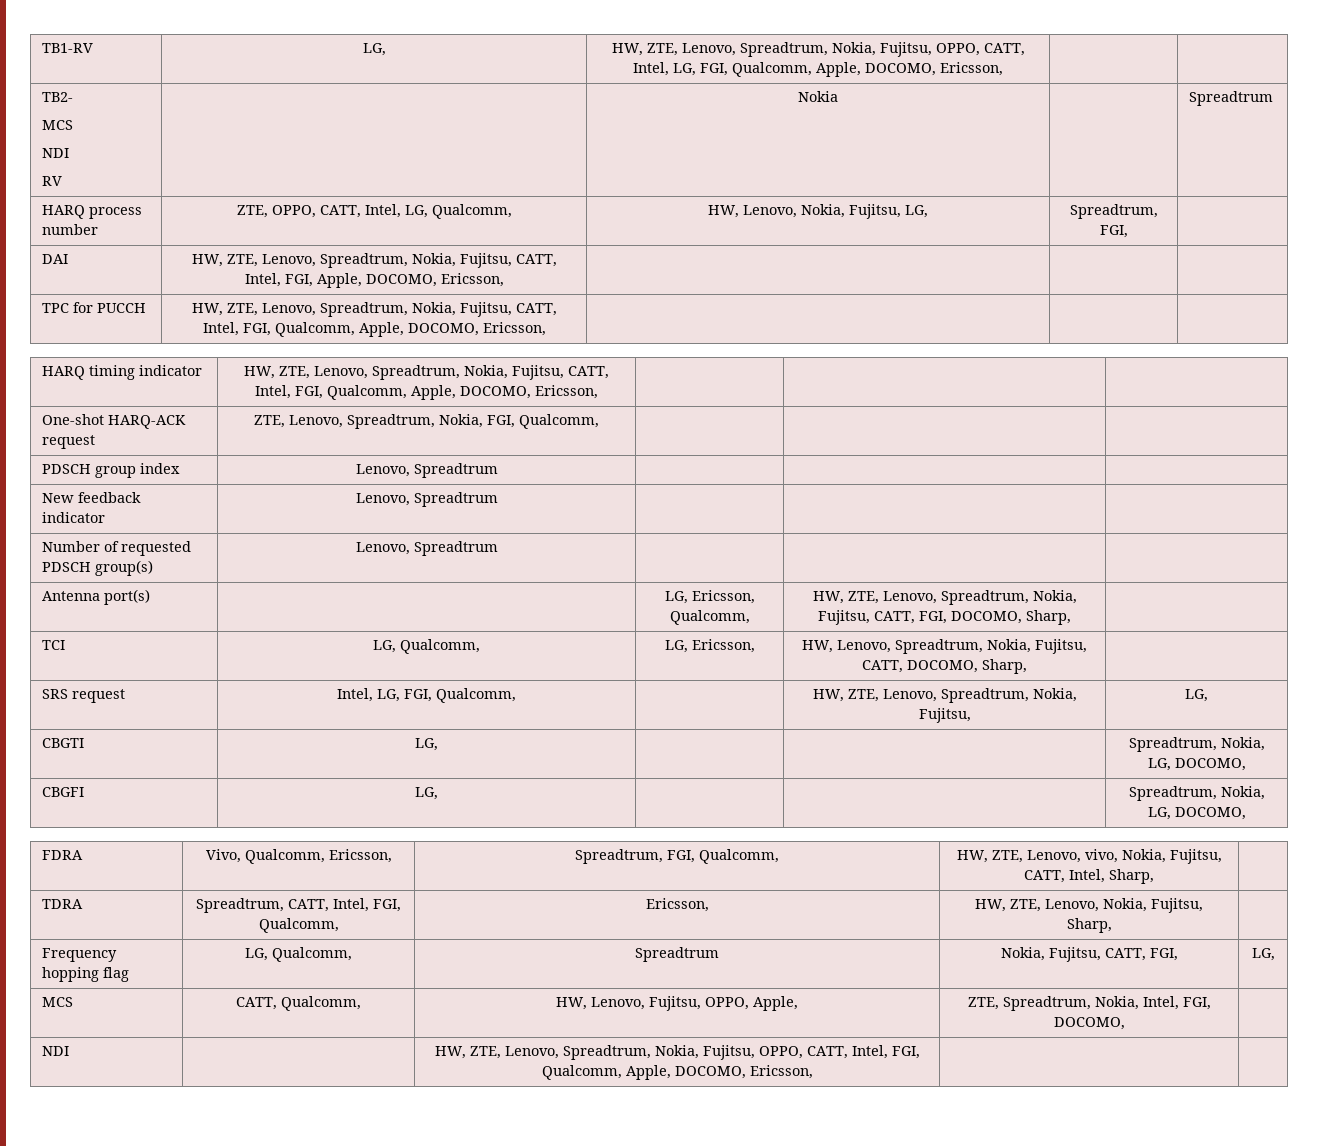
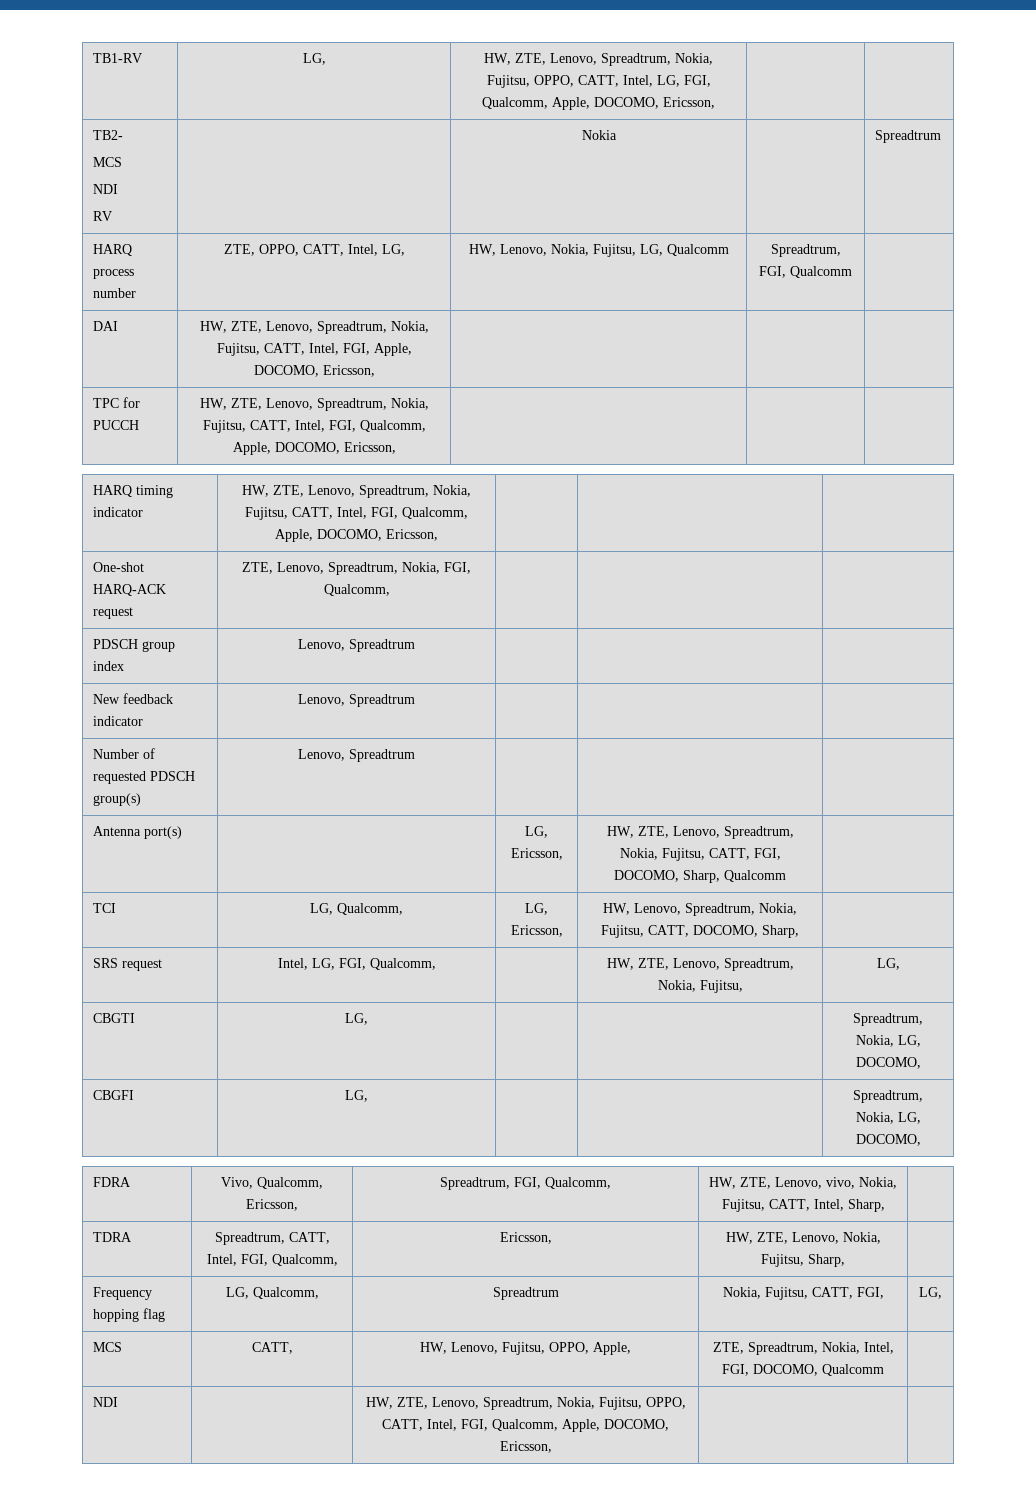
[431,204,512,219] Qualcomm, -> (405, 250) none
[1069,204,1158,219] [1099,225,1128,238] | Spreadtrum, FGI, -> [666,244,729,256] [770,244,841,257] [759,266,853,278] Qualcomm | Spreadtrum, FGI, Qualcomm
[669,610,750,625] Qualcomm, -> (563, 854) none
(1071, 617) none -> [724,870,787,882] Qualcomm
[281,996,361,1011] Qualcomm, -> (293, 1348) none
(1125, 1023) none -> [822,1364,885,1376] Qualcomm

